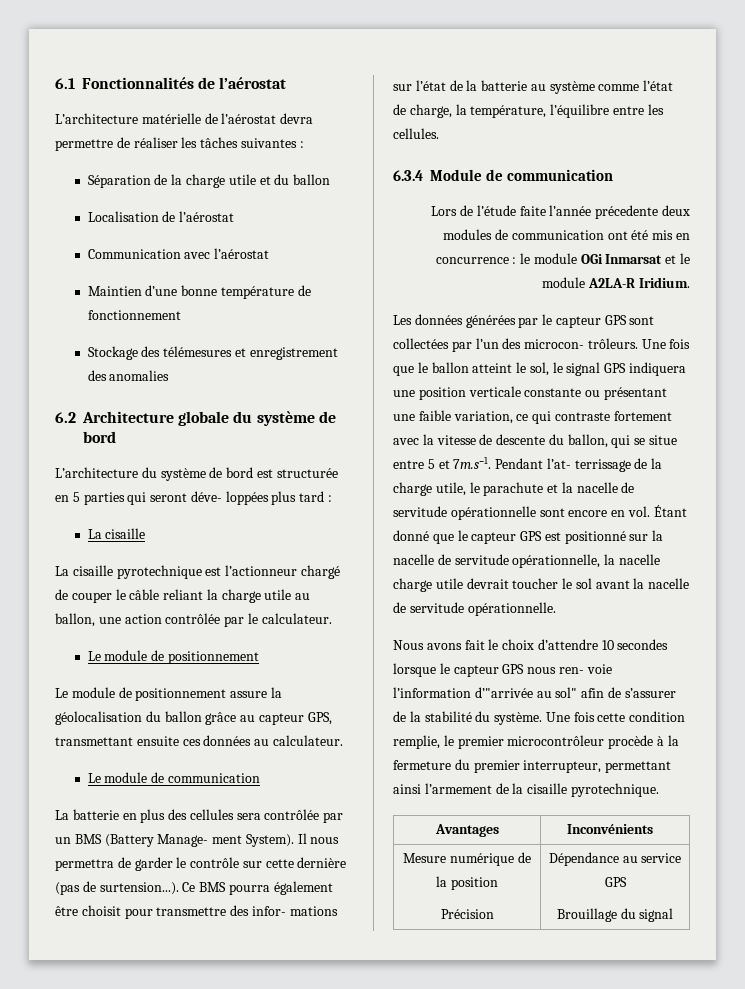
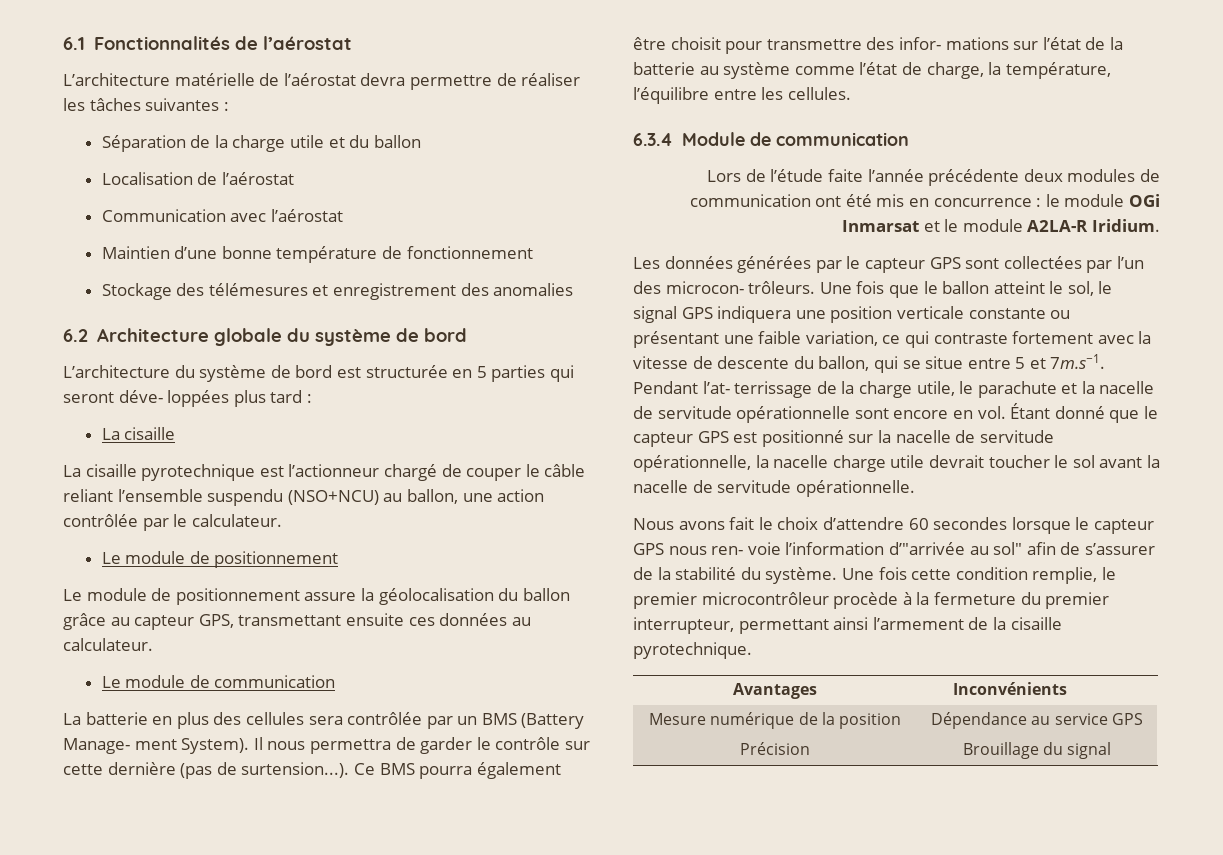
[206,589,292,603] la charge utile -> [117,489,379,506] l’ensemble suspendu (NSO+NCU)
[595,205,659,219] précedente -> [928,169,1020,186] précédente
[601,640,614,650] 10 -> [908,518,929,530] 60

